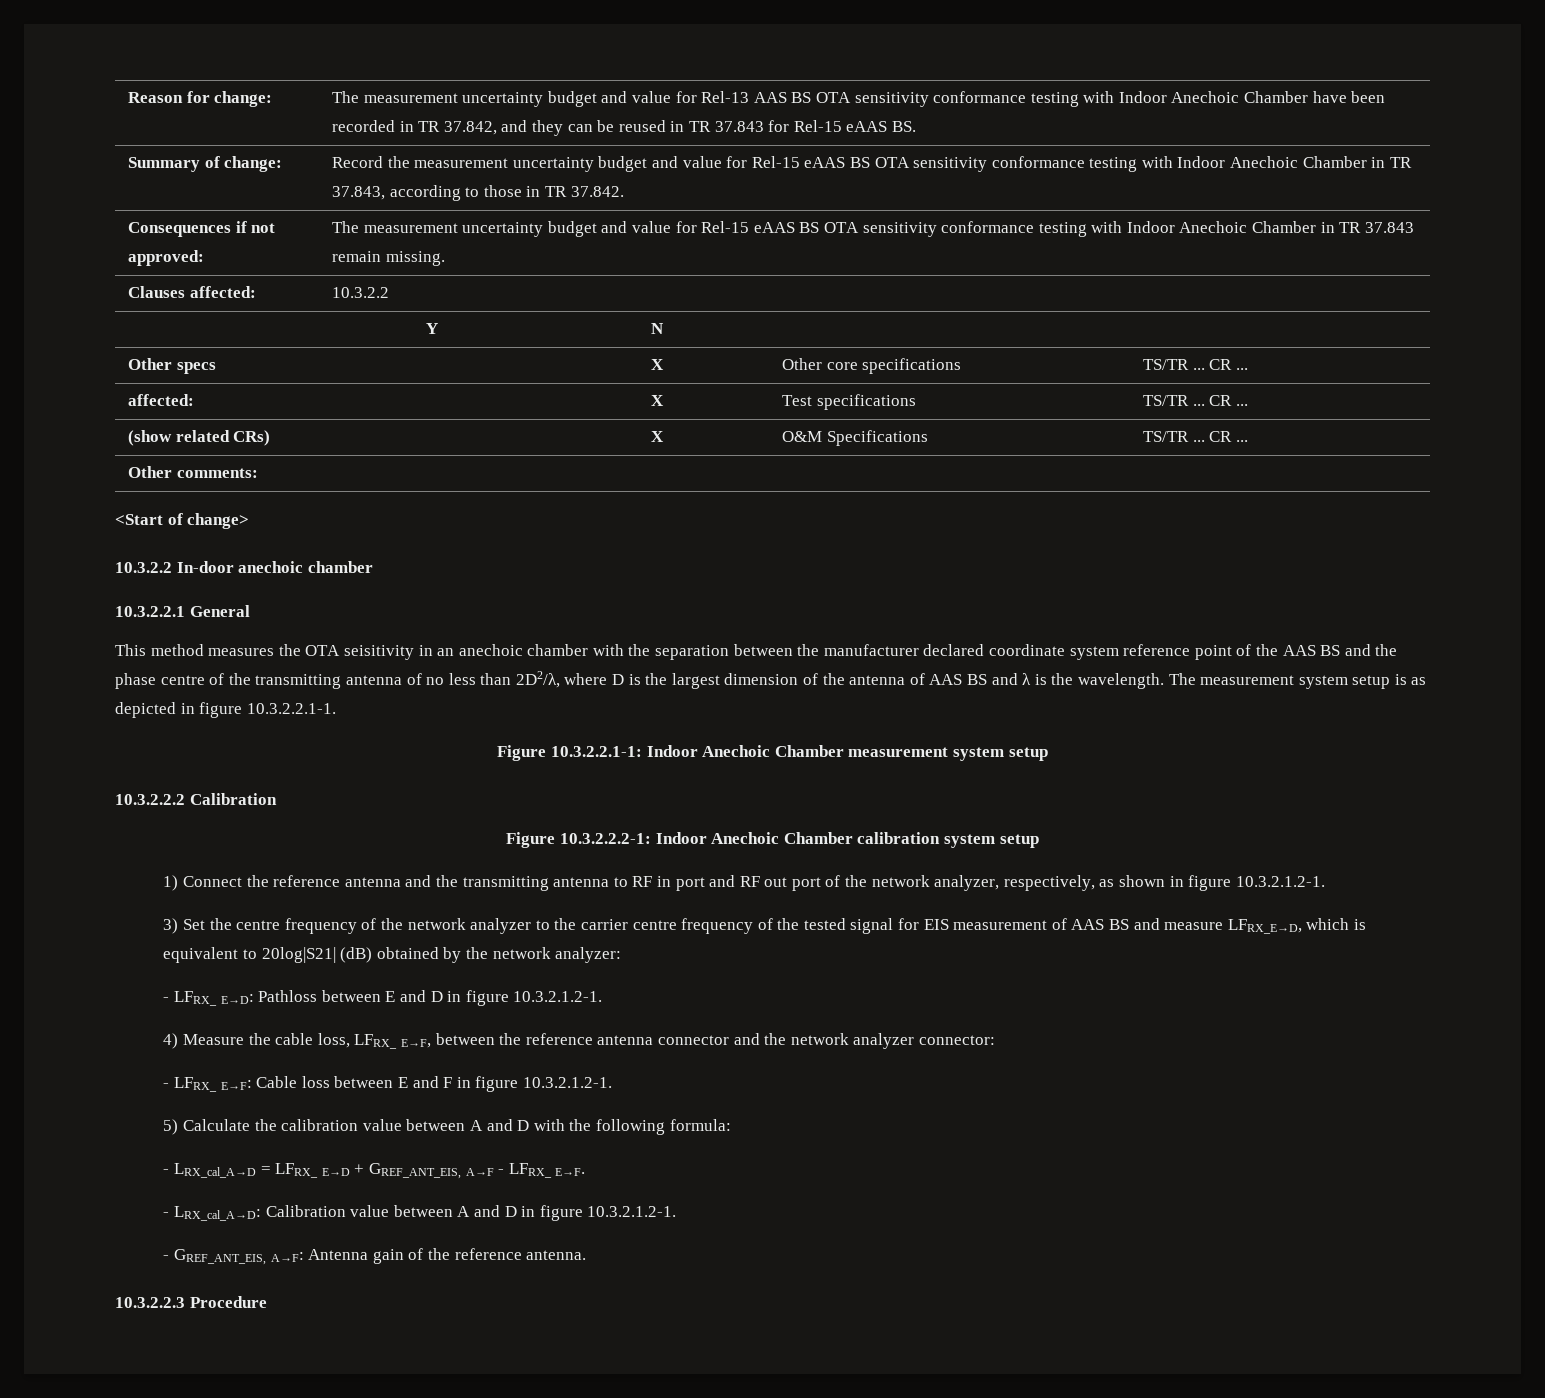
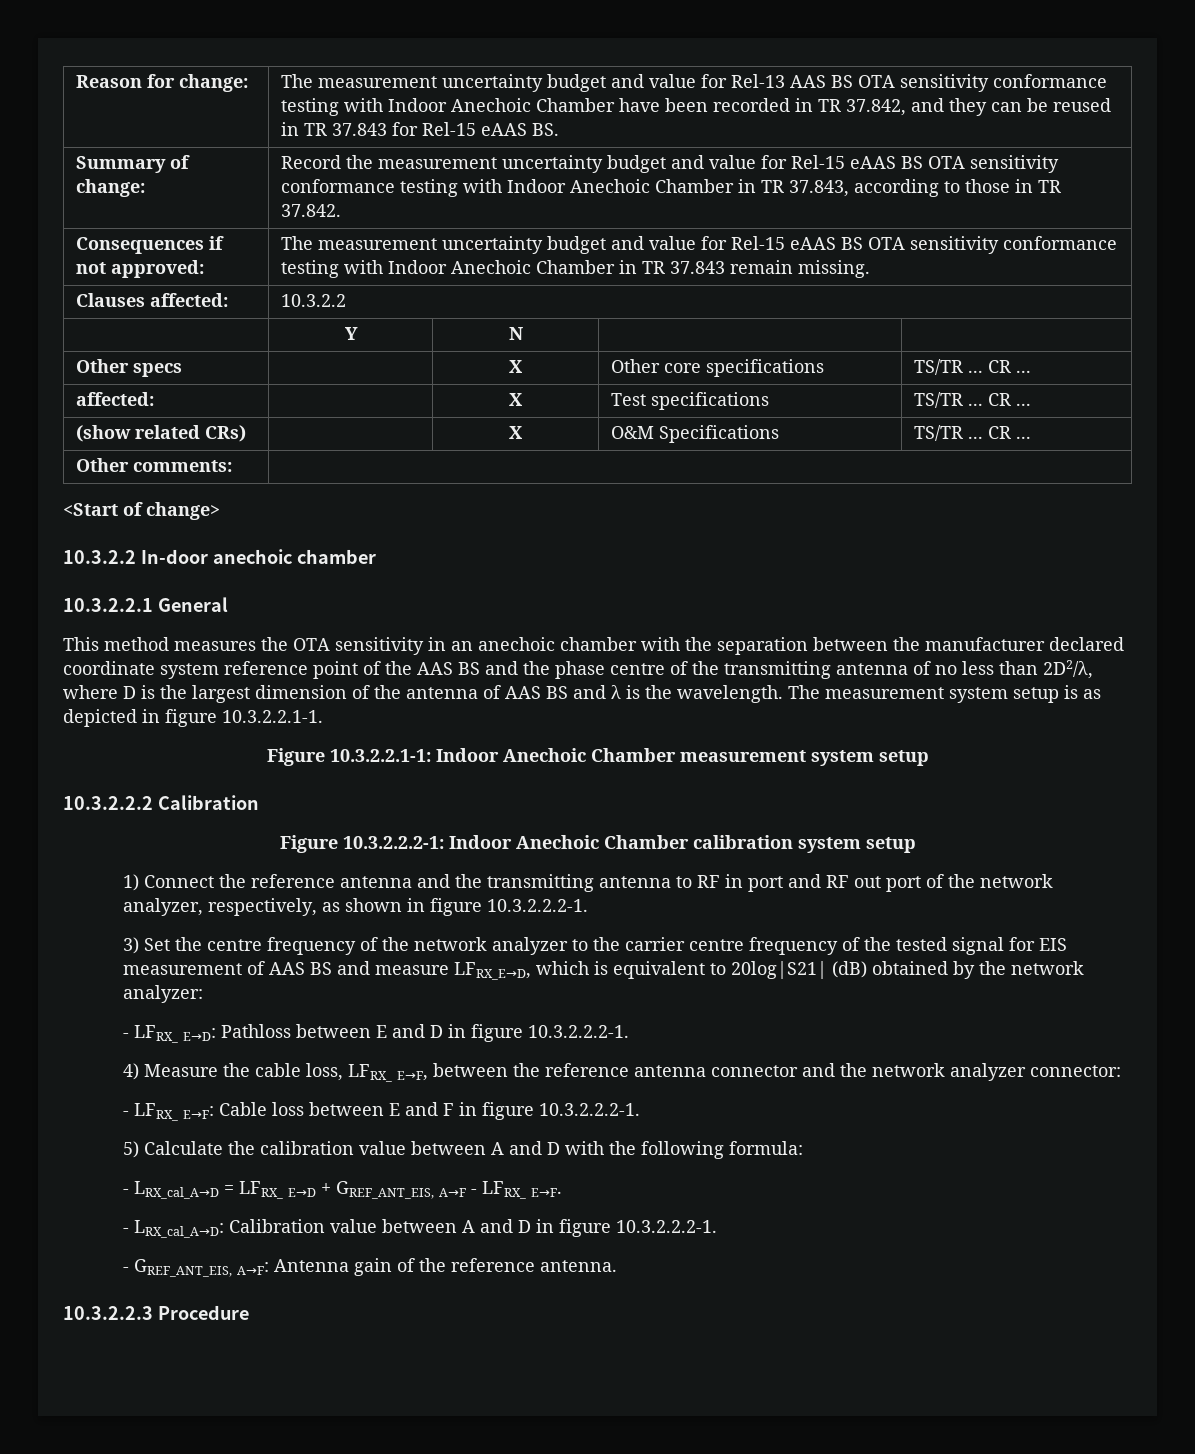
[343,645,414,660] seisitivity -> [335,637,424,655] sensitivity
[1235,876,1325,887] 10.3.2.1.2-1. -> [486,899,588,912] 10.3.2.2.2-1.
[513,991,603,1002] 10.3.2.1.2-1. -> [527,1025,629,1038] 10.3.2.2.2-1.
[522,1077,612,1088] 10.3.2.1.2-1. -> [538,1103,640,1116] 10.3.2.2.2-1.
[587,1206,677,1217] 10.3.2.1.2-1. -> [615,1220,717,1233] 10.3.2.2.2-1.

